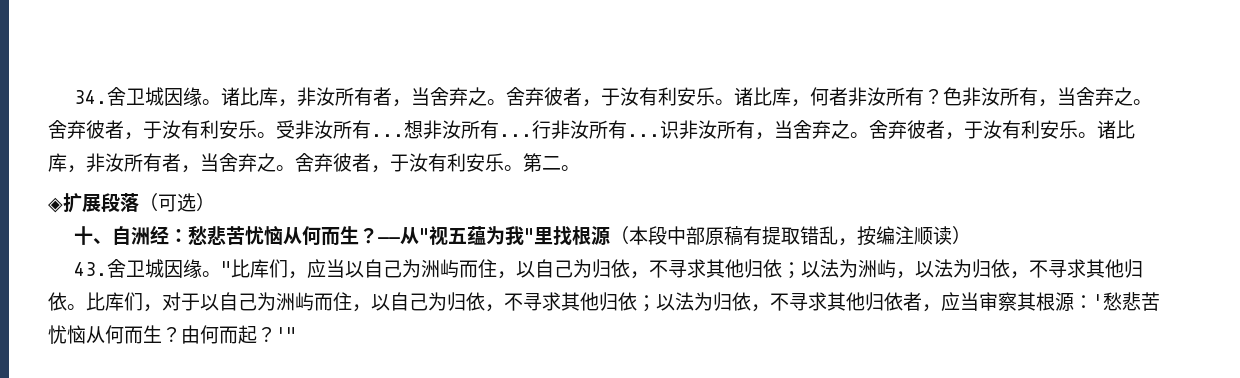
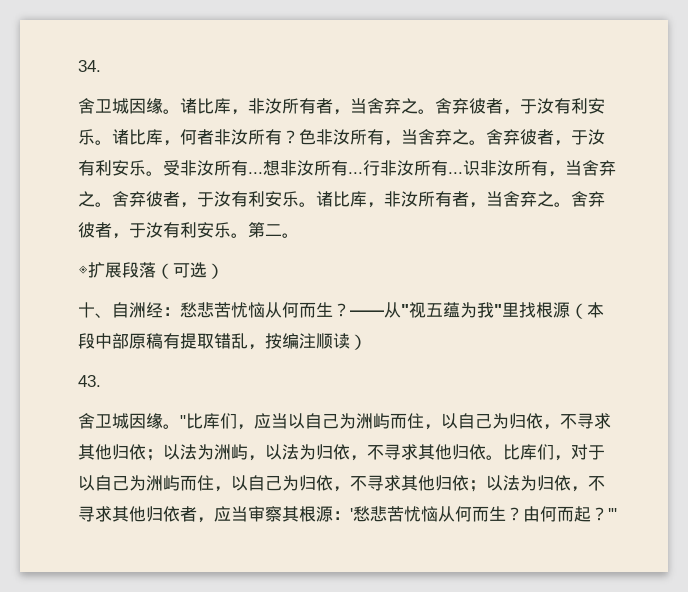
(107, 97) none -> (101, 66) //
(107, 269) none -> (101, 381) //

